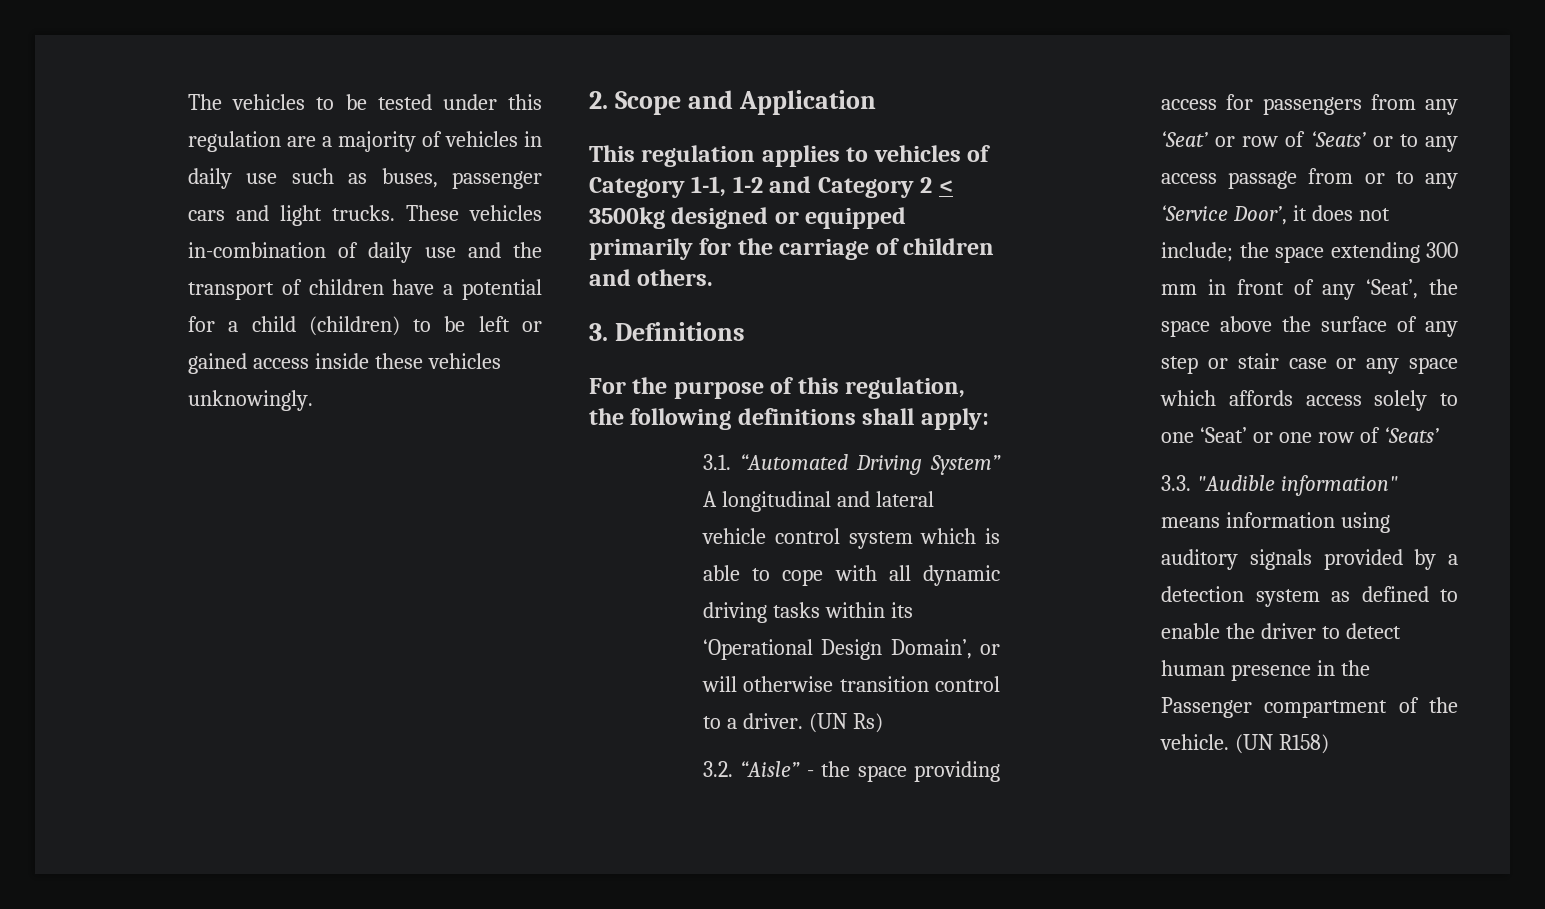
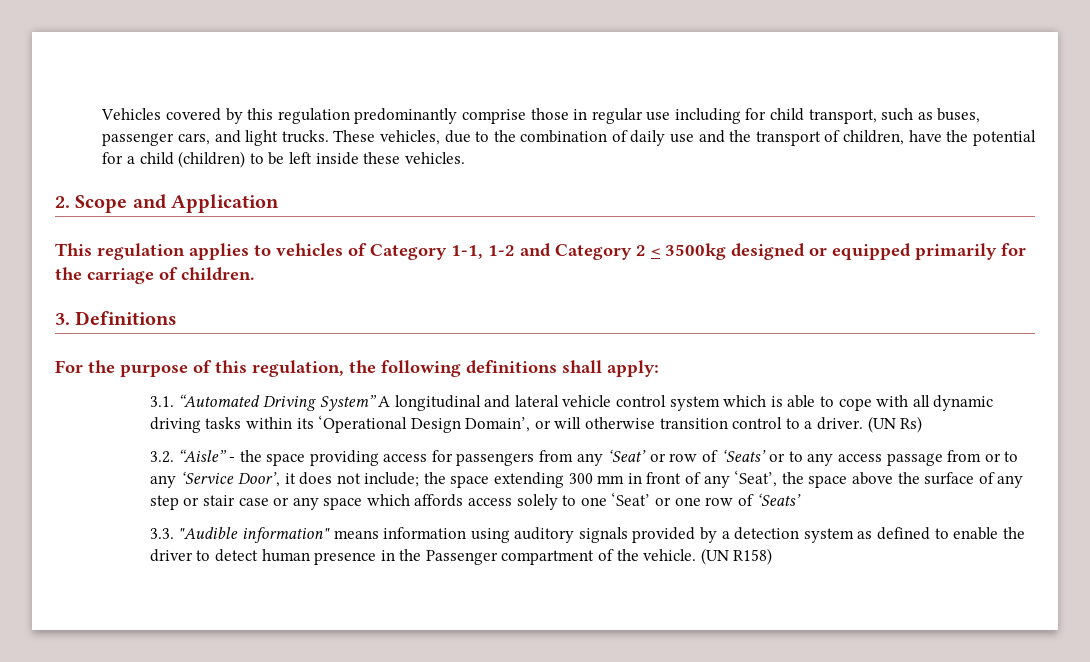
[188,94,542,110] [188,131,542,152] [188,168,278,189] The vehicles to be tested under this regulation are a majority of vehicles in daily use -> [101,108,877,124] Vehicles covered by this regulation predominantly comprise those in regular use including for child transport,
[188,210,226,221] cars -> [177,133,210,145] cars,
[468,205,542,221] [188,242,327,258] vehicles in-combination -> [379,130,608,145] vehicles, due to the combination
[308,279,454,295] children have a -> [842,130,969,145] children, have the
[521,321,542,332] [188,353,501,374] [188,390,314,411] or gained access inside these vehicles unknowingly. -> [315,152,465,165] inside these vehicles.
[903,238,995,255] [589,269,714,286] children and others. -> [181,267,255,281] children.

